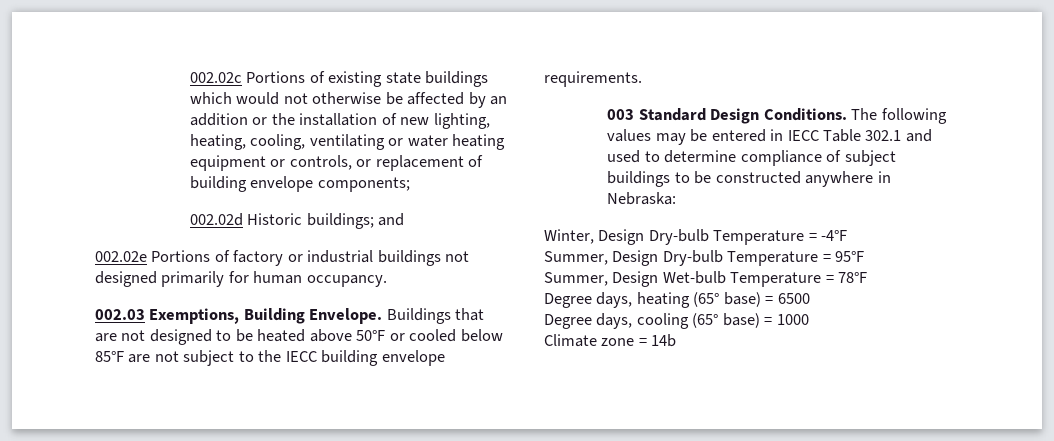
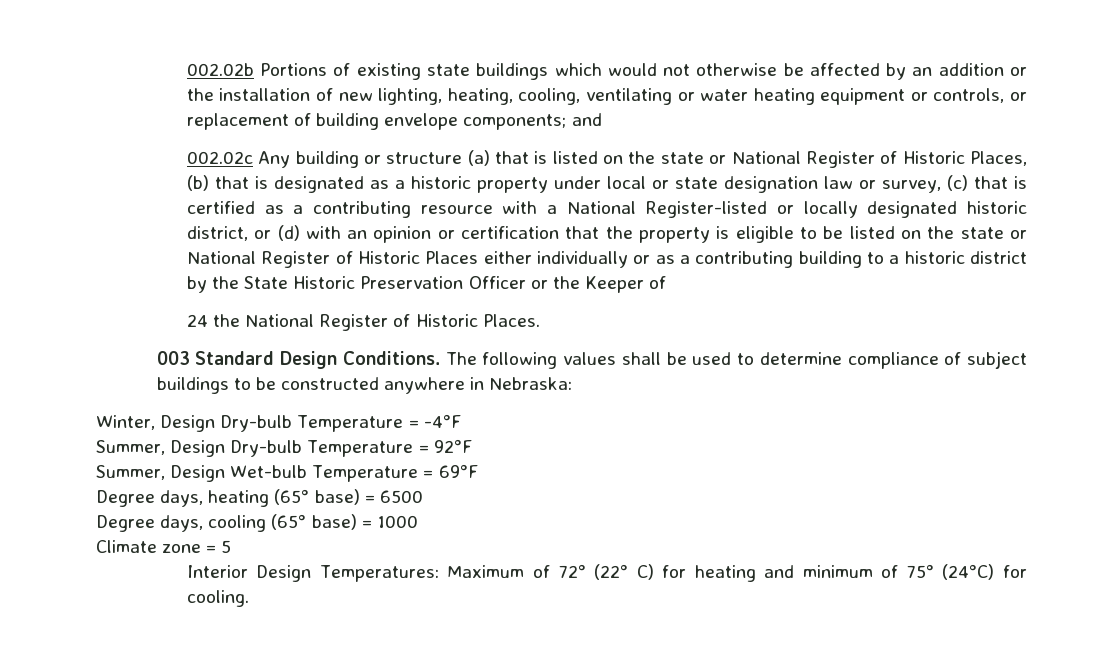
[189,72,242,83] 002.02c -> [186,63,254,76] 002.02b
[189,213,405,229] [95,250,470,266] [95,271,387,287] [95,308,485,324] [95,329,503,345] [95,350,445,366] [544,71,642,87] // 002.02d Historic buildings; and // 002.02e Portions of factory or industrial buildings not designed primarily for human occupancy. // 002.03 Exemptions, Building Envelope. Buildings that are not designed to be heated above 50°F or cooled below 85°F are not subject to the IECC building envelope requirements. -> [571,113,602,126] [186,150,1027,168] [186,175,1027,193] [186,201,1027,218] [186,225,1027,243] [186,251,1028,268] [186,276,667,293] [186,314,540,331] and // 002.02c Any building or structure (a) that is listed on the state or National Register of Historic Places, (b) that is designated as a historic property under local or state designation law or survey, (c) that is certified as a contributing resource with a National Register-listed or locally designated historic district, or (d) with an opinion or certification that the property is eligible to be listed on the state or National Register of Historic Places either individually or as a contributing building to a historic district by the State Historic Preservation Officer or the Keeper of // 24 the National Register of Historic Places.
[655,129,932,145] may be entered in IECC Table 302.1 and -> [621,352,687,365] shall be
[835,251,865,262] 95°F -> [433,439,472,453] 92°F
[838,272,868,283] 78°F -> [438,464,478,478] 69°F
[651,334,677,347] 14b -> [221,540,232,553] [186,564,1027,582] [186,590,249,607] 5 // Interior Design Temperatures: Maximum of 72° (22° C) for heating and minimum of 75° (24°C) for cooling.

